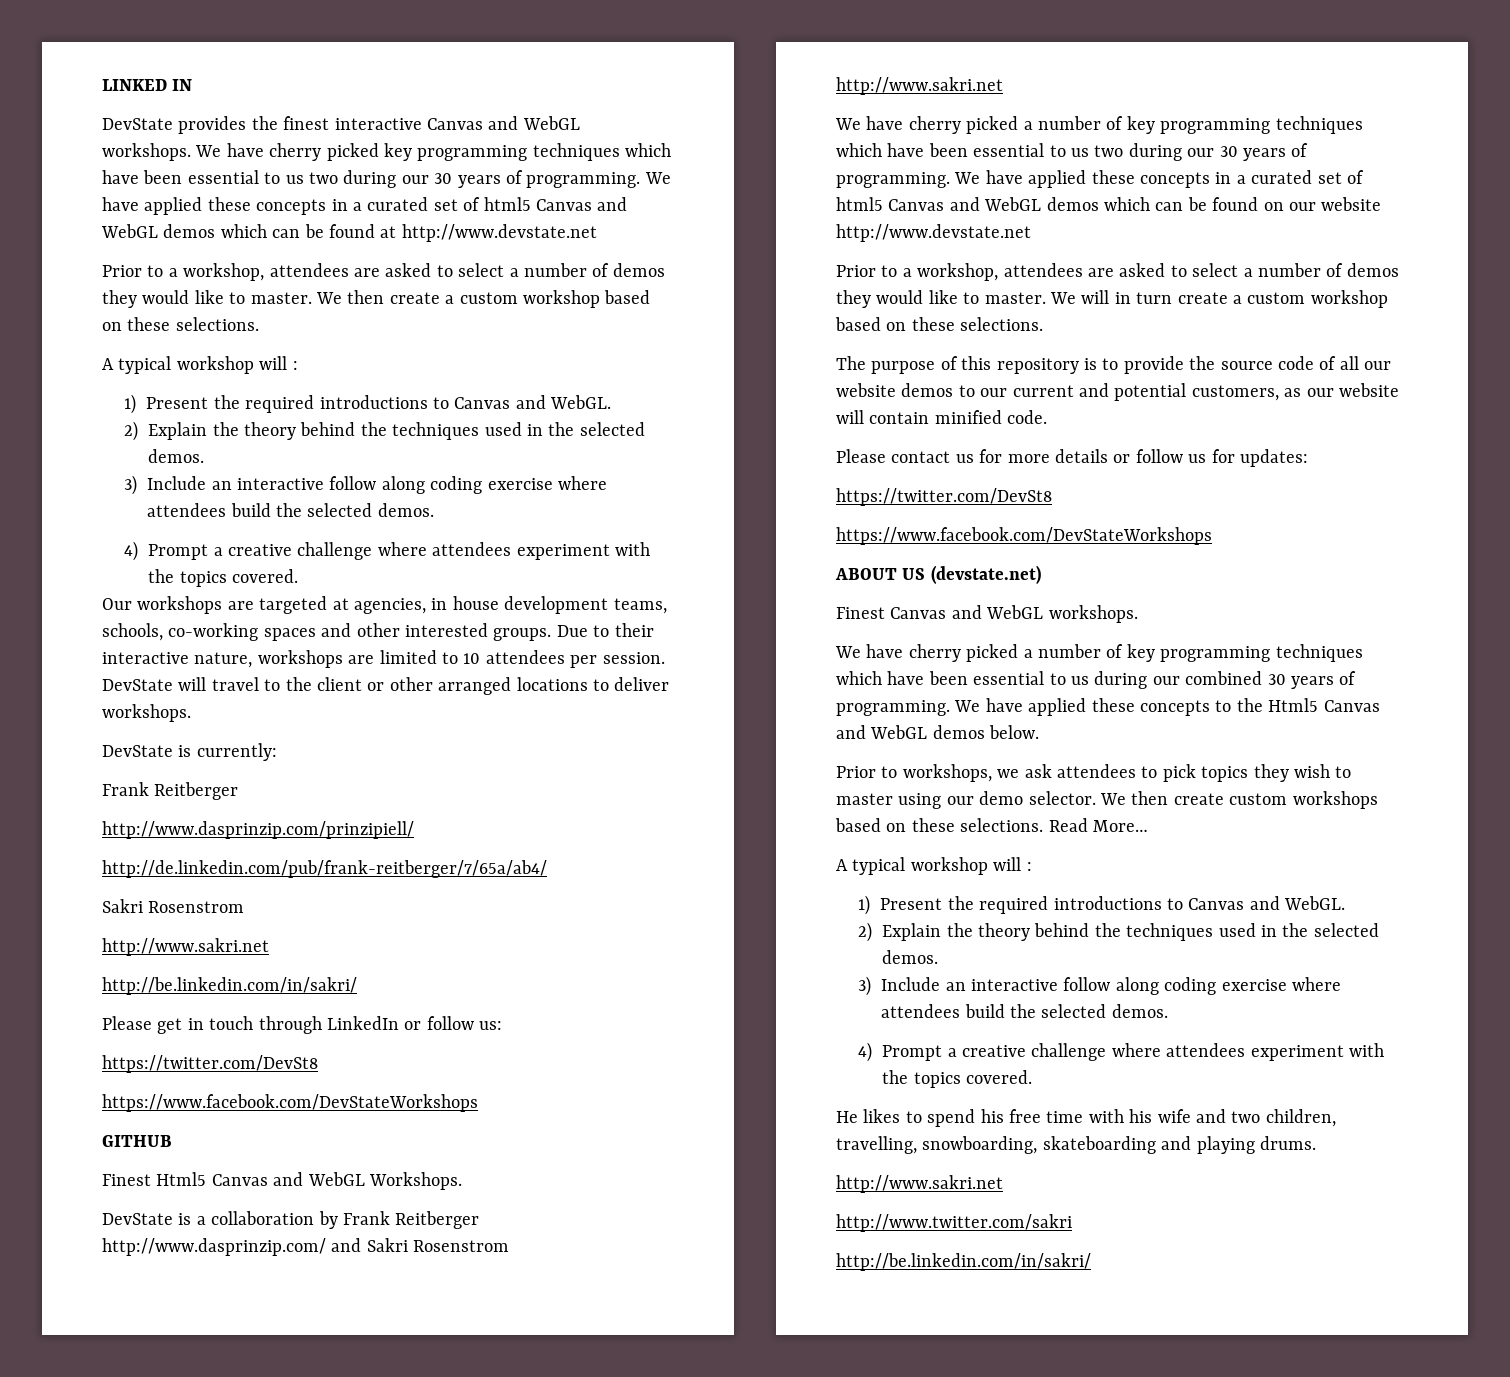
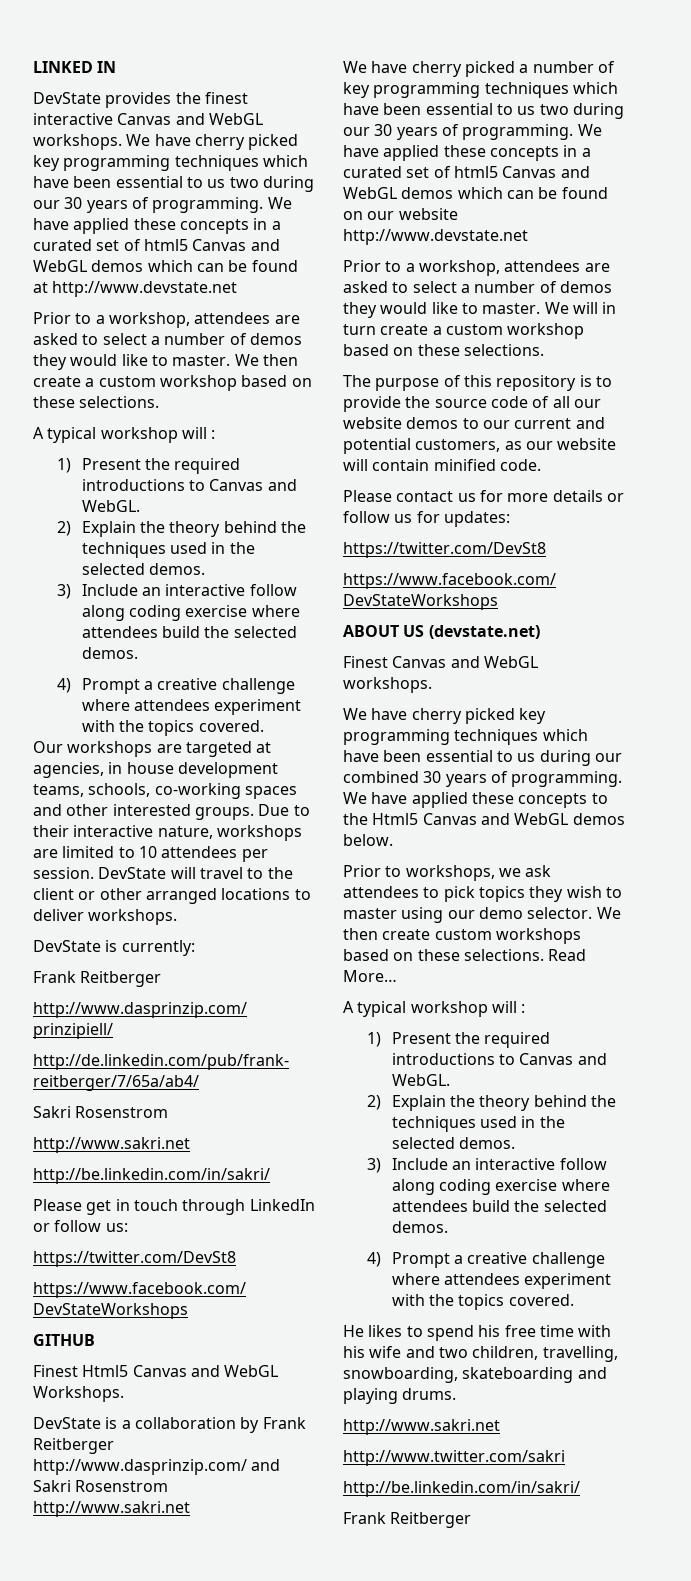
[1023,644,1124,658] a number of -> (515, 716) none
(1091, 1262) none -> [343,1512,472,1528] // Frank Reitberger

